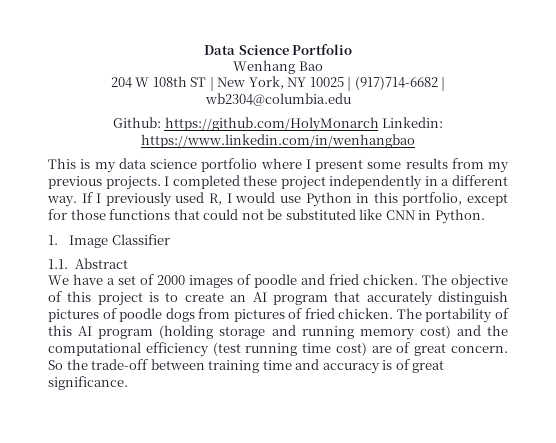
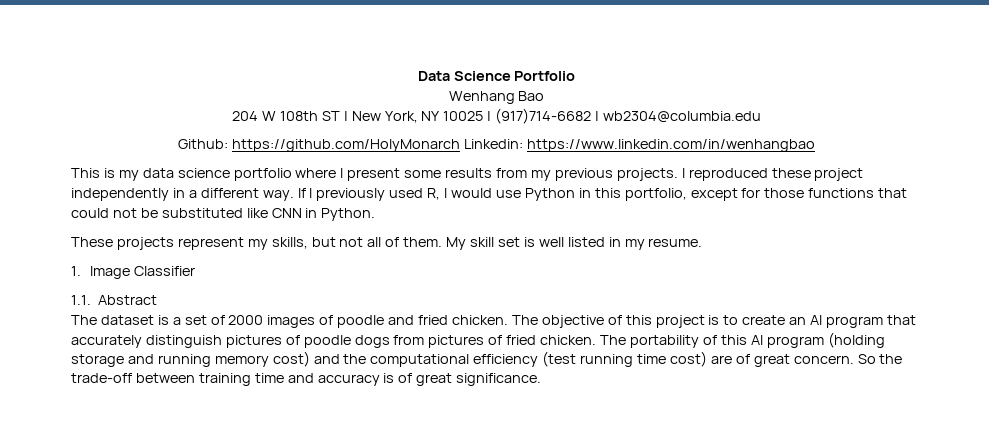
[172,175,240,189] completed -> [688,168,768,181] reproduced
(485, 216) none -> [71,237,703,250] // These projects represent my skills, but not all of them. My skill set is well listed in my resume.
[48,274,103,285] We have -> [71,315,169,325] The dataset is

